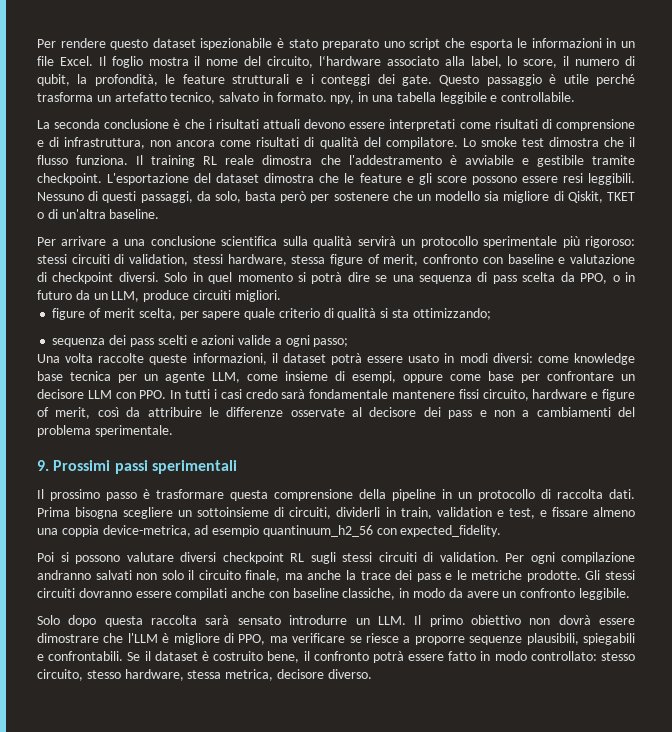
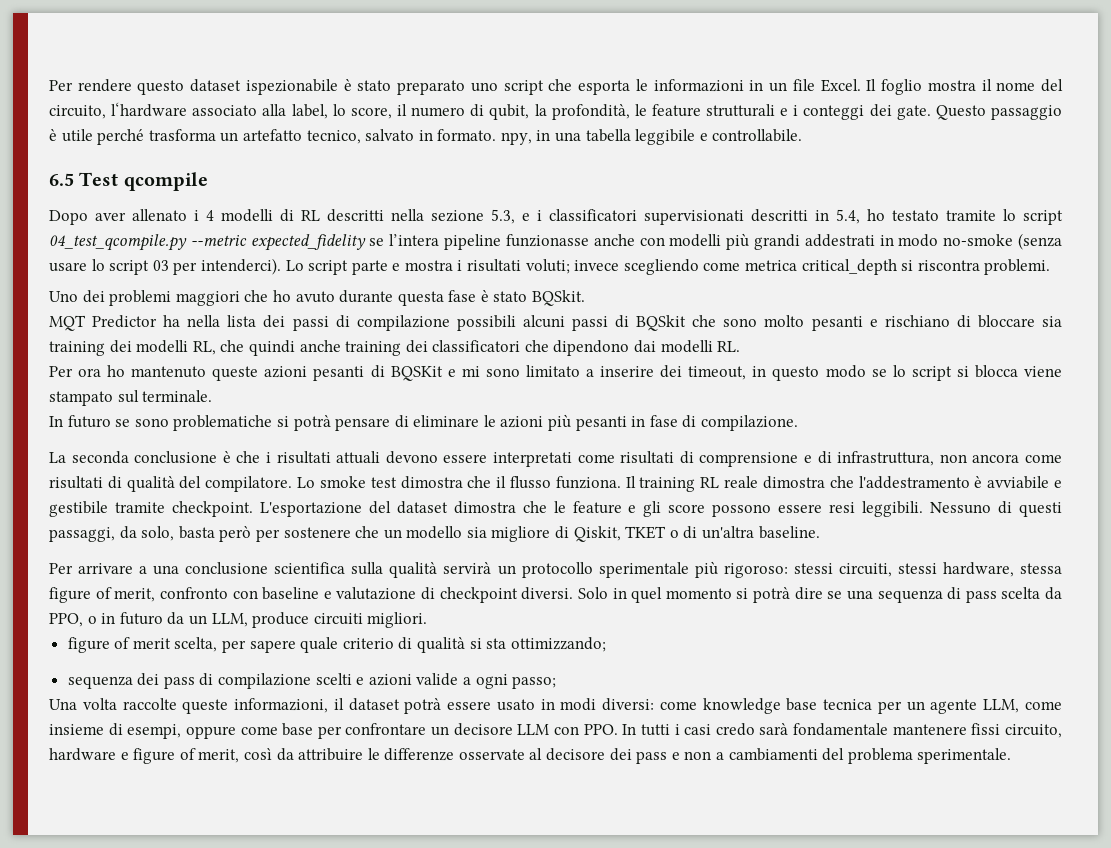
(576, 97) none -> [49,172,208,191] [49,209,1063,225] [49,233,1062,251] [49,258,1051,275] [49,290,586,306] [49,315,1063,331] [49,340,741,356] [49,365,1063,381] [49,390,213,406] [49,414,799,431] // 6.5 Test qcompile // Dopo aver allenato i 4 modelli di RL descritti nella sezione 5.3, e i classificatori supervisionati descritti in 5.4, ho testato tramite lo script 04_test_qcompile.py --metric expected_fidelity se l’intera pipeline funzionasse anche con modelli più grandi addestrati in modo no-smoke (senza usare lo script 03 per intenderci). Lo script parte e mostra i risultati voluti; invece scegliendo come metrica critical_depth si riscontra problemi. // Uno dei problemi maggiori che ho avuto durante questa fase è stato BQSkit. // MQT Predictor ha nella lista dei passi di compilazione possibili alcuni passi di BQSkit che sono molto pesanti e rischiano di bloccare sia training dei modelli RL, che quindi anche training dei classificatori che dipendono dai modelli RL. // Per ora ho mantenuto queste azioni pesanti di BQSKit e mi sono limitato a inserire dei timeout, in questo modo se lo script si blocca viene stampato sul terminale. // In futuro se sono problematiche si potrà pensare di eliminare le azioni più pesanti in fase di compilazione.
[71,254,189,266] circuiti di validation, -> [838,563,892,577] circuiti,
(154, 342) none -> [199,673,312,689] di compilazione
[37,460,237,474] [37,489,635,501] [37,507,635,519] [37,525,502,537] [37,552,635,564] [37,570,635,582] [37,588,630,600] [37,615,635,627] [37,633,635,645] [37,651,635,663] [37,669,372,681] // 9. Prossimi passi sperimentali // Il prossimo passo è trasformare questa comprensione della pipeline in un protocollo di raccolta dati. Prima bisogna scegliere un sottoinsieme di circuiti, dividerli in train, validation e test, e fissare almeno una coppia device-metrica, ad esempio quantinuum_h2_56 con expected_fidelity. // Poi si possono valutare diversi checkpoint RL sugli stessi circuiti di validation. Per ogni compilazione andranno salvati non solo il circuito finale, ma anche la trace dei pass e le metriche prodotte. Gli stessi circuiti dovranno essere compilati anche con baseline classiche, in modo da avere un confronto leggibile. // Solo dopo questa raccolta sarà sensato introdurre un LLM. Il primo obiettivo non dovrà essere dimostrare che l'LLM è migliore di PPO, ma verificare se riesce a proporre sequenze plausibili, spiegabili e confrontabili. Se il dataset è costruito bene, il confronto potrà essere fatto in modo controllato: stesso circuito, stesso hardware, stessa metrica, decisore diverso. -> (1012, 756) none

